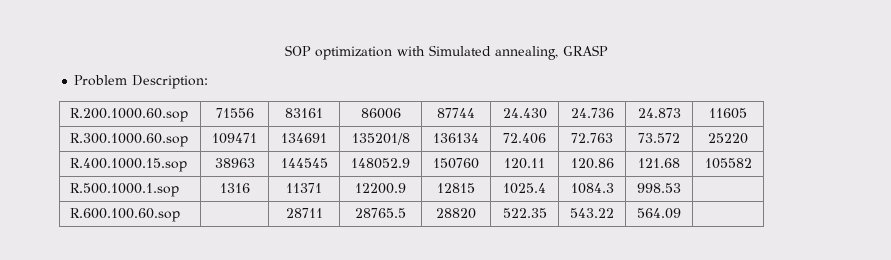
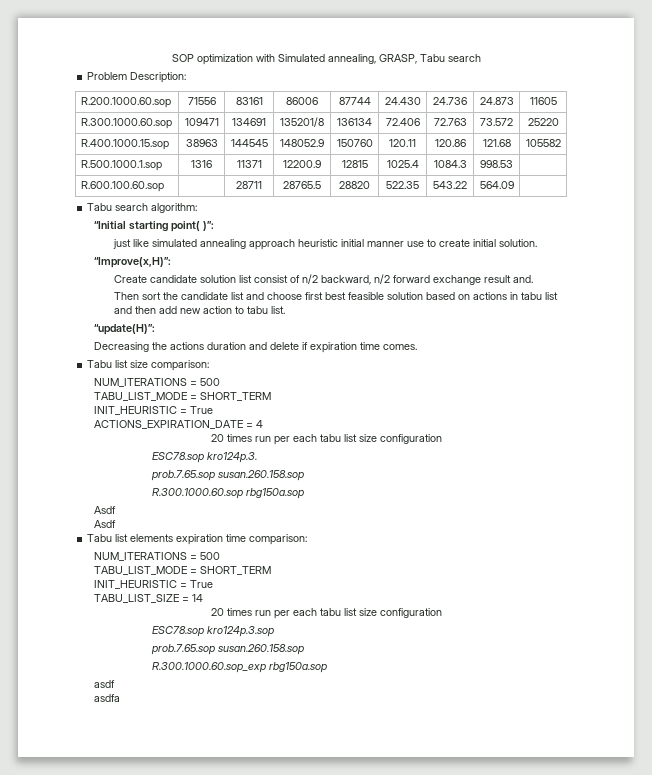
[562,45,608,56] GRASP -> [378,54,481,64] GRASP, Tabu search
(681, 213) none -> [87,203,198,213] [94,221,215,232] [112,239,537,250] [94,257,172,268] [113,274,533,285] [113,292,558,300] [113,306,285,314] [94,324,156,335] [94,342,418,353] [87,360,210,371] [94,378,221,387] [94,392,272,401] [94,406,214,415] [94,420,264,429] [210,434,442,445] [152,452,258,463] [151,470,305,481] [152,488,305,499] [94,506,117,514] [94,520,117,528] [87,534,308,545] [94,552,221,561] [94,566,272,575] [94,580,214,589] [94,594,204,603] [210,608,442,619] [152,626,275,637] [151,644,305,655] [152,662,328,673] [94,680,116,688] [94,694,121,702] // Tabu search algorithm: // “Initial starting point( )”: // just like simulated annealing approach heuristic initial manner use to create initial solution. // “Improve(x,H)”: // Create candidate solution list consist of n/2 backward, n/2 forward exchange result and. // Then sort the candidate list and choose first best feasible solution based on actions in tabu list and then add new action to tabu list. // “update(H)”: // Decreasing the actions duration and delete if expiration time comes. // Tabu list size comparison: // NUM_ITERATIONS = 500 // TABU_LIST_MODE = SHORT_TERM // INIT_HEURISTIC = True // ACTIONS_EXPIRATION_DATE = 4 // 20 times run per each tabu list size configuration // ESC78.sop kro124p.3. // prob.7.65.sop susan.260.158.sop // R.300.1000.60.sop rbg150a.sop // Asdf // Asdf // Tabu list elements expiration time comparison: // NUM_ITERATIONS = 500 // TABU_LIST_MODE = SHORT_TERM // INIT_HEURISTIC = True // TABU_LIST_SIZE = 14 // 20 times run per each tabu list size configuration // ESC78.sop kro124p.3.sop // prob.7.65.sop susan.260.158.sop // R.300.1000.60.sop_exp rbg150a.sop // asdf // asdfa

